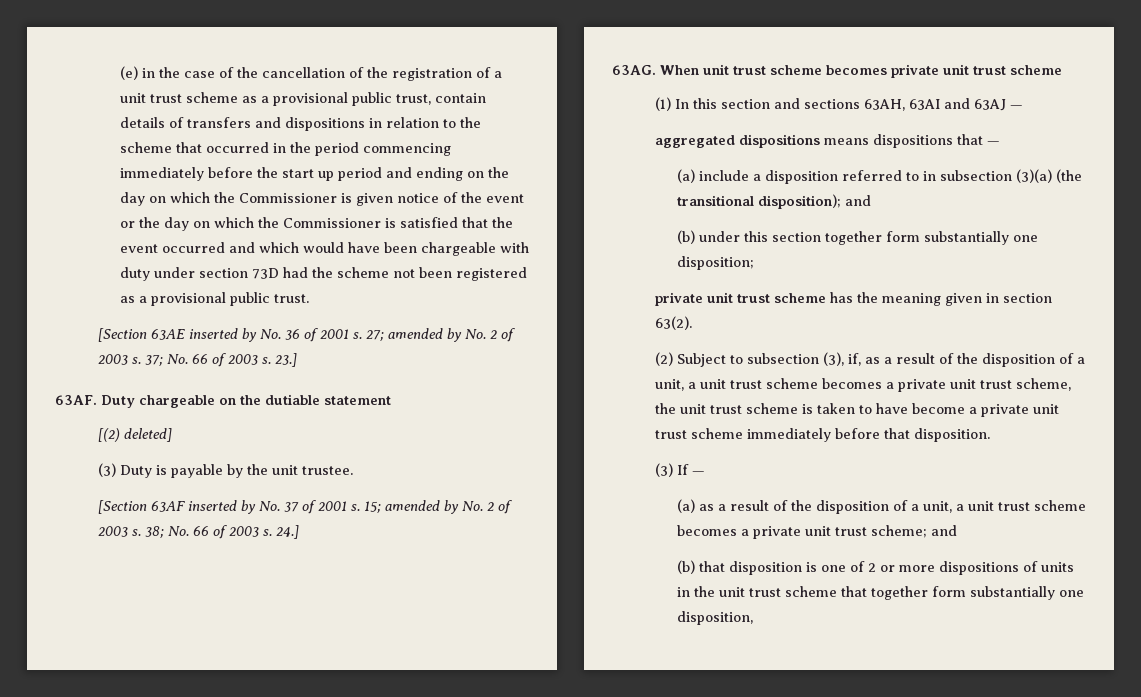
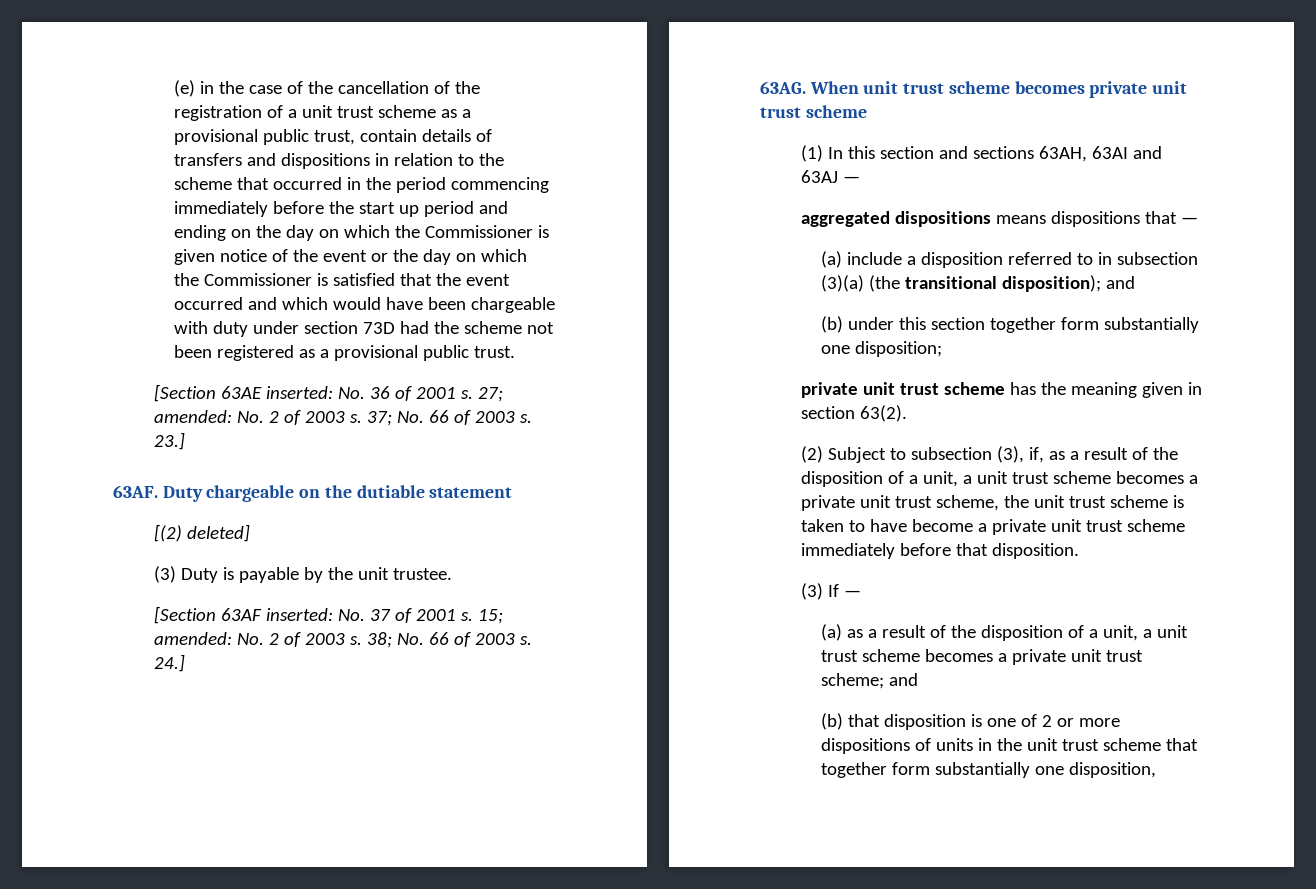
[189,328,258,342] inserted by -> [265,386,333,399] inserted:
[388,328,463,342] amended by -> [153,410,232,423] amended:
[188,500,257,514] inserted by -> [265,608,333,621] inserted:
[385,500,460,514] amended by -> [153,632,232,645] amended:

